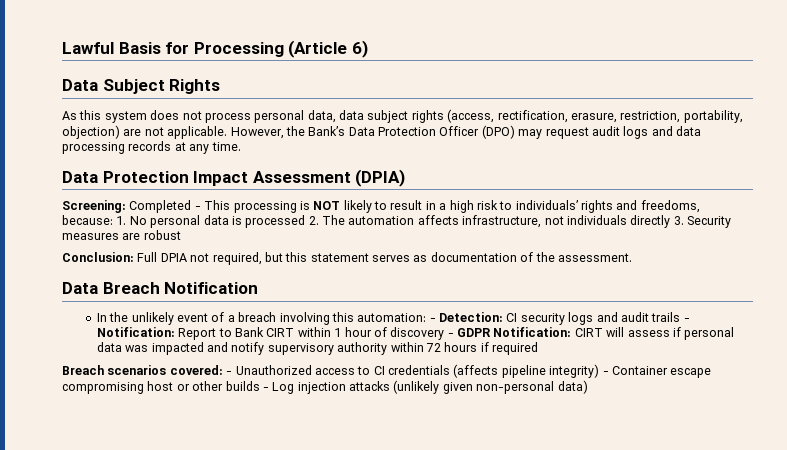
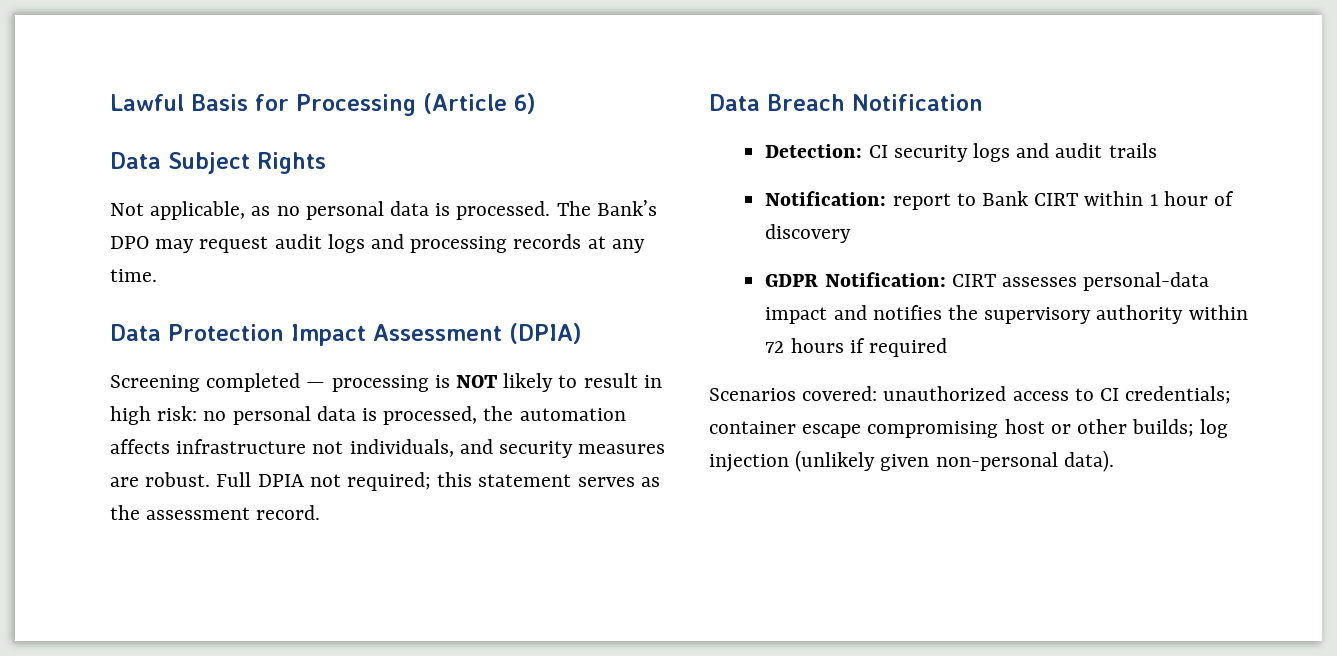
[62,109,743,123] [62,125,515,139] As this system does not process personal data, data subject rights (access, rectification, erasure, restriction, portability, objection) are not applicable. However, the Bank’s Data Protection Officer (DPO) -> [110,200,657,220] [110,236,149,249] Not applicable, as no personal data is processed. The Bank’s DPO
[676,126,701,136] data -> (405, 241) none
[62,200,231,213] Screening: Completed - This -> [110,373,326,392] Screening completed —
[439,200,700,213] [62,215,731,228] [62,230,181,240] [62,252,134,262] a high risk to individuals’ rights and freedoms, because: 1. No personal data is processed 2. The automation affects infrastructure, not individuals directly 3. Security measures are robust // Conclusion: -> [110,406,626,425] [110,439,666,458] [110,472,211,487] high risk: no personal data is processed, the automation affects infrastructure not individuals, and security measures are robust.
[212,252,283,265] required, but -> [347,472,432,491] required;
[430,252,632,262] documentation of the assessment. -> [110,505,321,520] the assessment record.
[96,312,436,325] In the unlikely event of a breach involving this automation: - -> (983, 102) none
[683,318,690,322] [96,327,217,340] - Notification: Report -> [765,191,951,210] // Notification: report
[447,333,454,337] - -> (852, 233) //
[606,327,735,340] [96,342,265,355] will assess if personal data was impacted and notify -> [1001,272,1210,291] [765,305,978,324] assesses personal-data impact and notifies the
[62,364,668,378] Breach scenarios covered: - Unauthorized access to CI credentials (affects pipeline integrity) - Container -> [709,386,1232,404] [709,421,796,434] Scenarios covered: unauthorized access to CI credentials; container
[225,381,390,394] builds - Log injection attacks -> [1132,419,1229,438] [709,454,789,472] builds; log injection
[557,380,588,394] data) -> [1063,450,1114,472] data).

